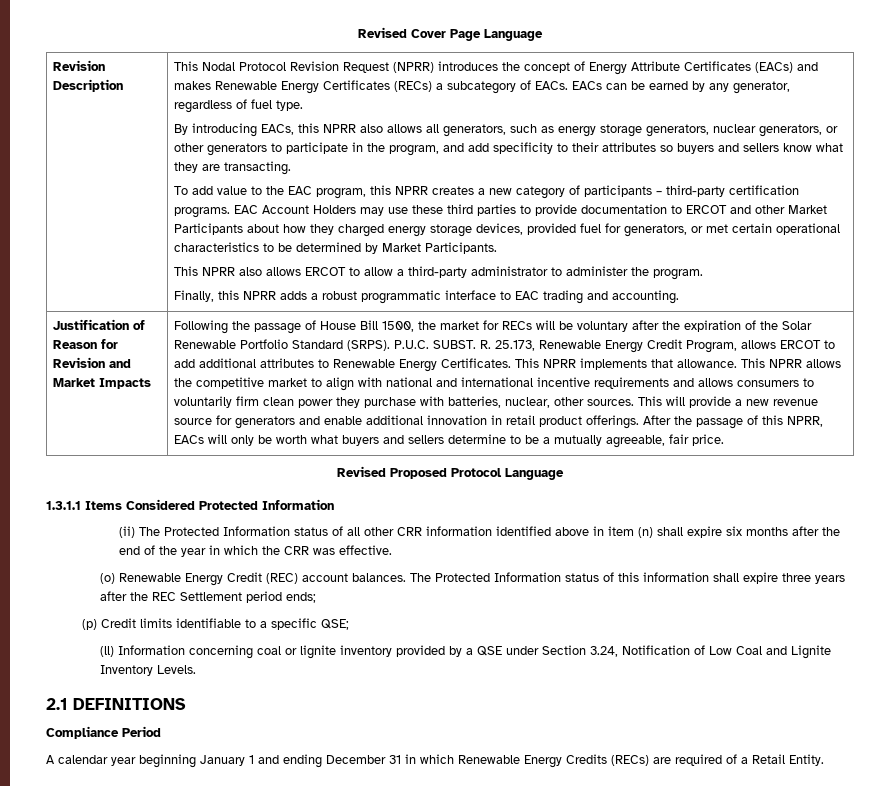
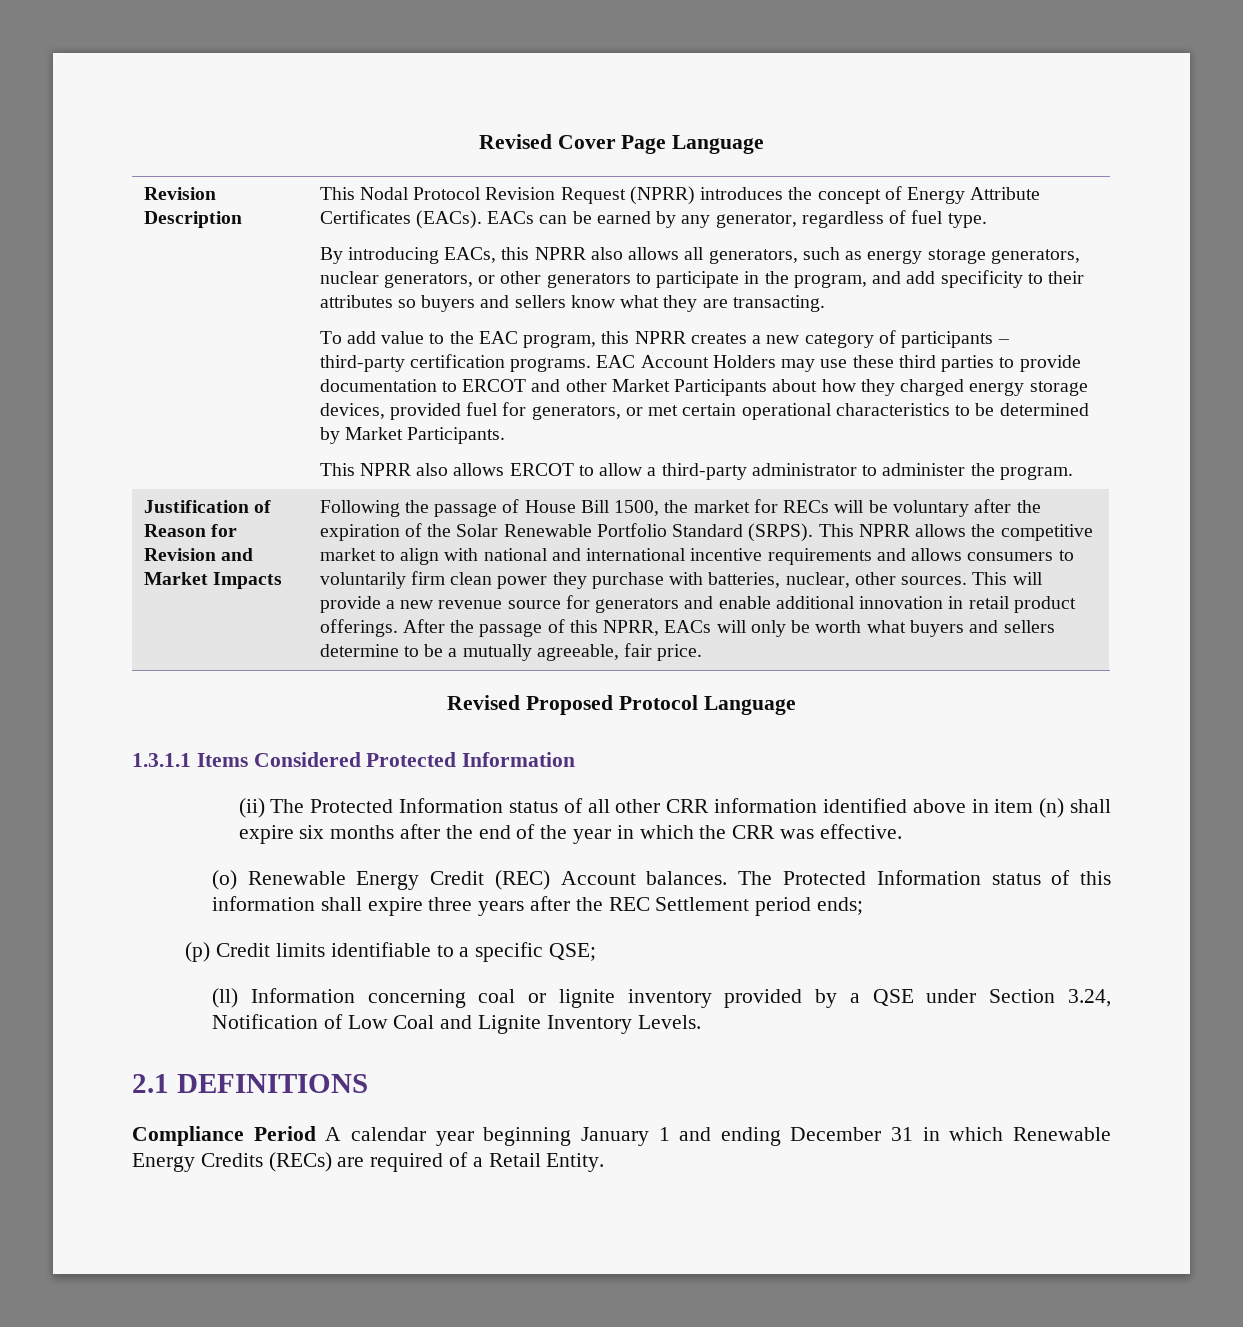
[755,62,819,73] [174,80,569,94] (EACs) and makes Renewable Energy Certificates (RECs) a subcategory of EACs. -> [415,210,482,229] (EACs).
[174,290,680,304] // Finally, this NPRR adds a robust programmatic interface to EAC trading and accounting. -> (1074, 473) none
[394,339,836,353] [174,358,738,372] P.U.C. SUBST. R. 25.173, Renewable Energy Credit Program, allows ERCOT to add additional attributes to Renewable Energy Certificates. This NPRR implements that allowance. -> (814, 532) none
[302,573,349,582] account -> [560,871,636,885] Account
(161, 731) // -> (316, 1133) none

